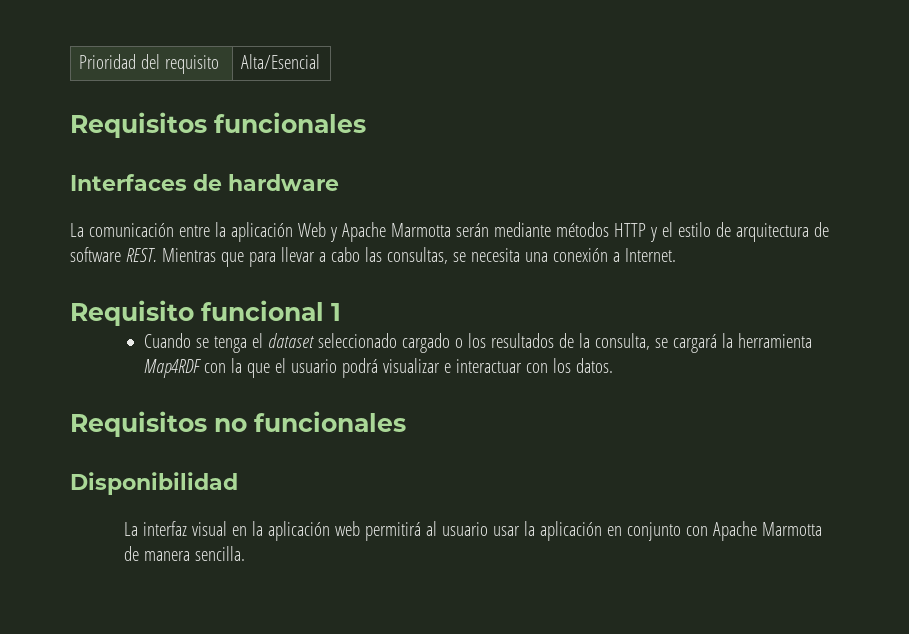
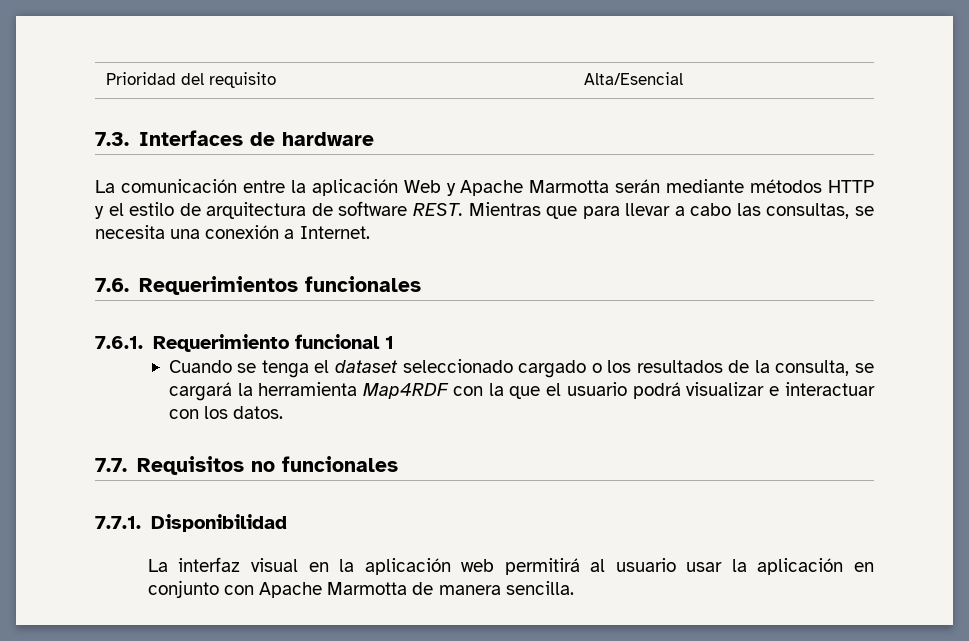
[70,112,366,138] Requisitos funcionales // -> [95,132,129,146] 7.3.
[70,300,194,326] Requisito -> [95,276,421,295] [95,334,289,352] 7.6. Requerimientos funcionales // 7.6.1. Requerimiento
(614, 365) none -> [95,458,127,472] 7.7.
(406, 421) none -> [95,516,141,529] 7.7.1.

